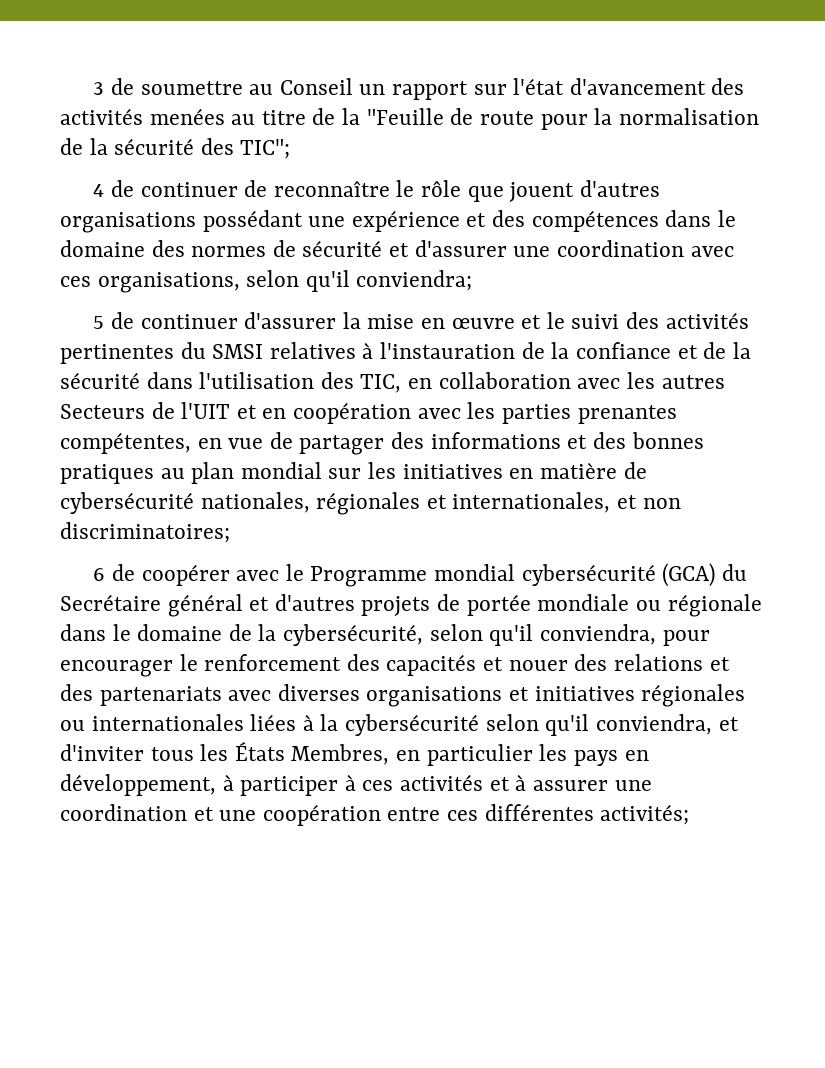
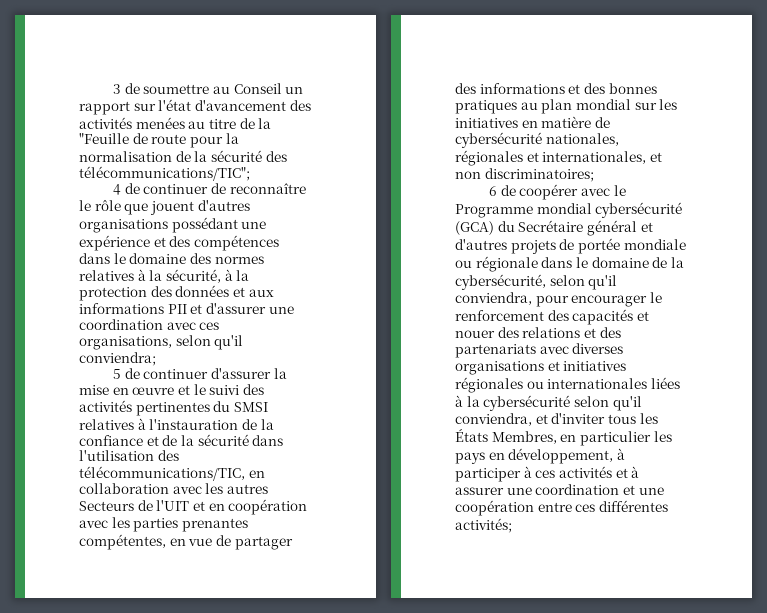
[240,139,291,159] TIC"; -> [79,166,250,181] télécommunications/TIC";
[272,240,383,257] de sécurité -> [79,269,250,283] [79,285,274,301] [79,303,187,314] relatives à la sécurité, à la protection des données et aux informations PII
[360,374,402,393] TIC, -> [79,466,245,481] télécommunications/TIC,

